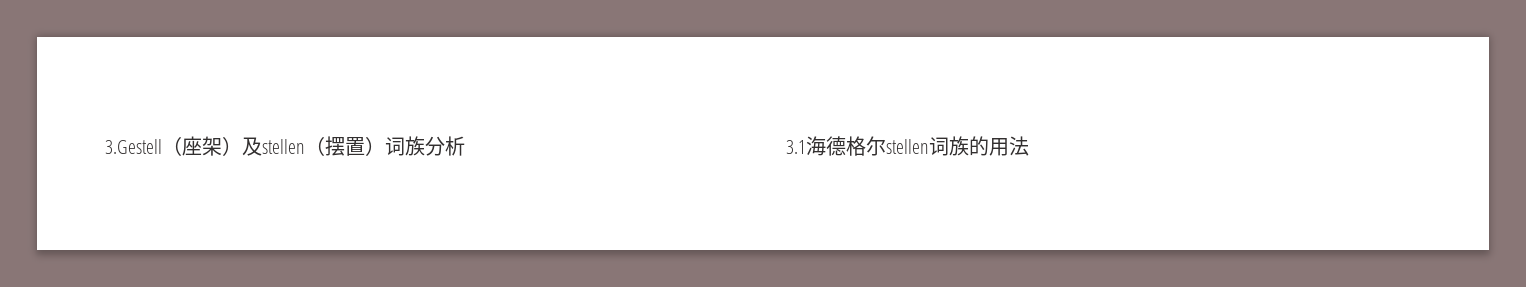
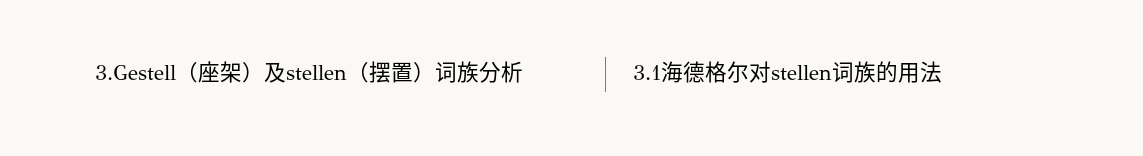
(886, 146) none -> [749,61,771,83] 对

